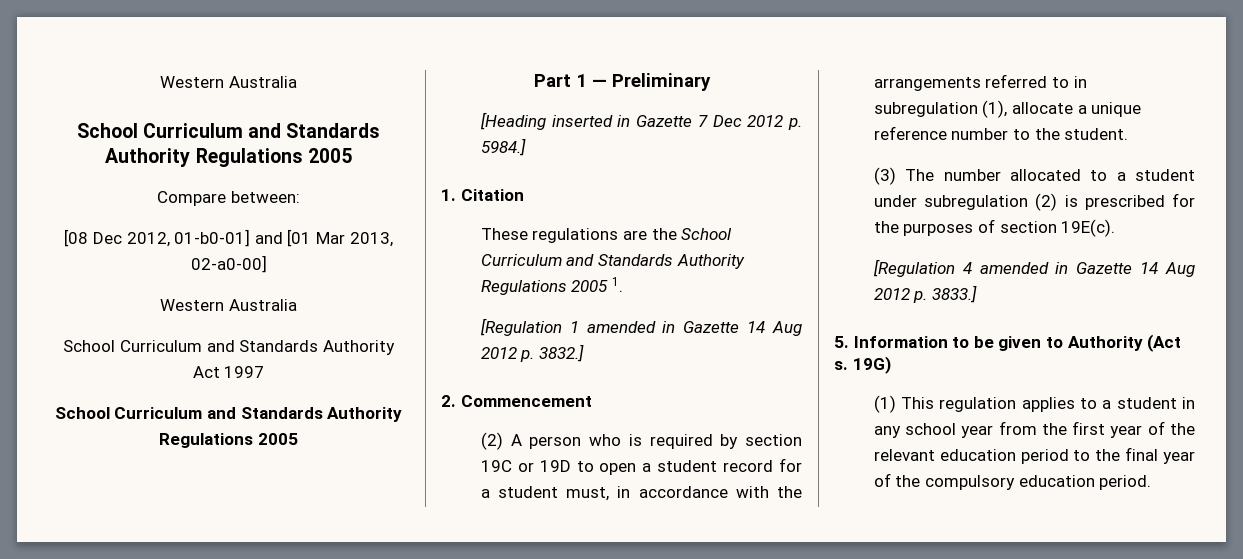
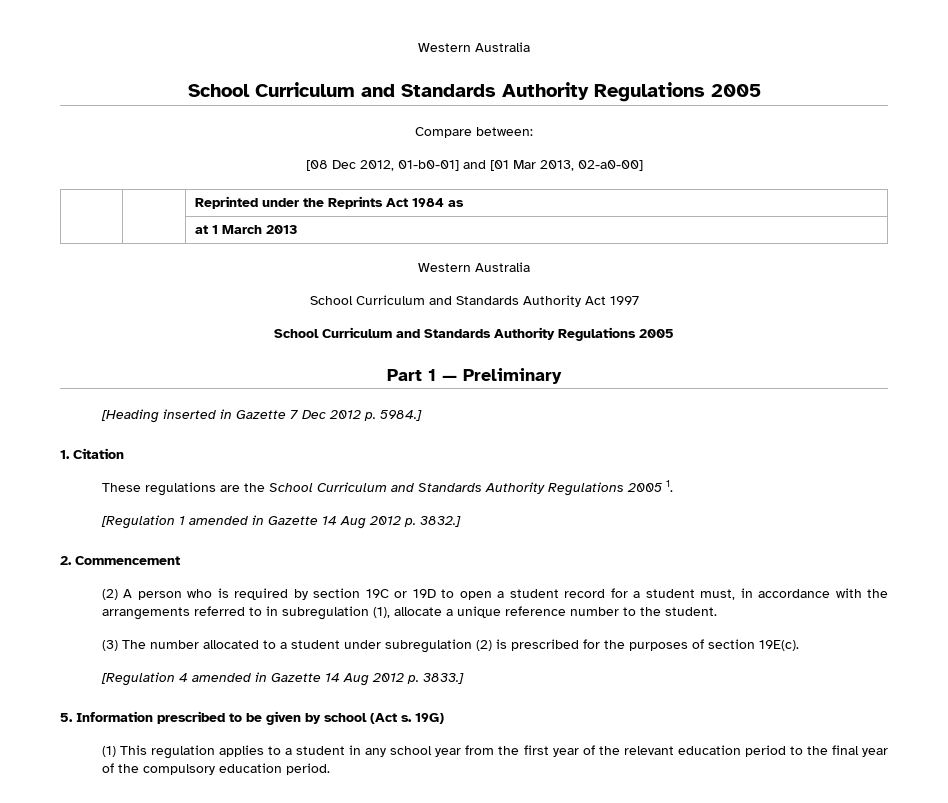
(267, 264) none -> [194,196,464,209] [194,225,297,234] // | | Reprinted under the Reprints Act 1984 as // | | at 1 March 2013
(948, 342) none -> [157,711,225,724] prescribed
[1045,336,1143,351] to Authority -> [305,713,367,724] by school

